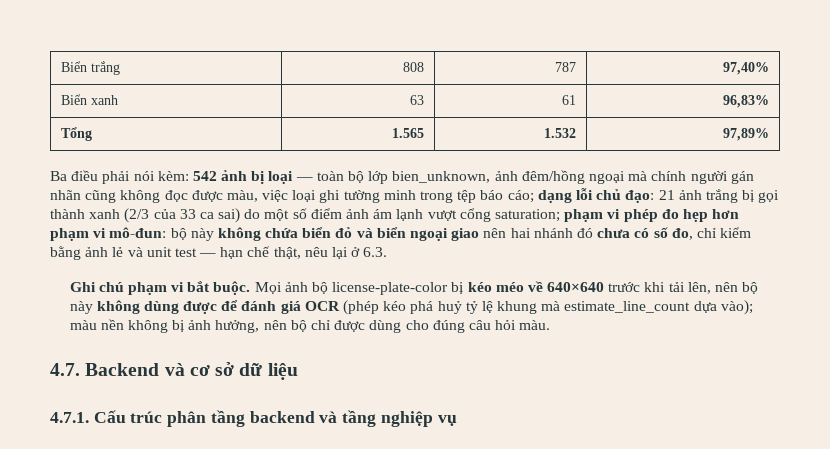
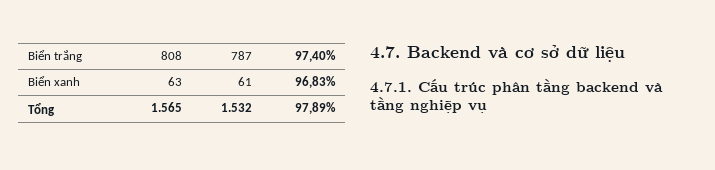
[50,170,754,184] [50,188,780,203] [50,208,740,223] [50,227,752,241] [50,246,388,260] [69,281,759,295] [69,300,753,315] [69,319,551,333] // Ba điều phải nói kèm: 542 ảnh bị loại — toàn bộ lớp bien_unknown, ảnh đêm/hồng ngoại mà chính người gán nhãn cũng không đọc được màu, việc loại ghi tường minh trong tệp báo cáo; dạng lỗi chủ đạo: 21 ảnh trắng bị gọi thành xanh (2/3 của 33 ca sai) do một số điểm ảnh ám lạnh vượt cổng saturation; phạm vi phép đo hẹp hơn phạm vi mô-đun: bộ này không chứa biển đỏ và biển ngoại giao nên hai nhánh đó chưa có số đo, chỉ kiểm bằng ảnh lẻ và unit test — hạn chế thật, nêu lại ở 6.3. // Ghi chú phạm vi bắt buộc. Mọi ảnh bộ license-plate-color bị kéo méo về 640×640 trước khi tải lên, nên bộ này không dùng được để đánh giá OCR (phép kéo phá huỷ tỷ lệ khung mà estimate_line_count dựa vào); màu nền không bị ảnh hưởng, nên bộ chỉ được dùng cho đúng câu hỏi màu. -> (337, 108) none

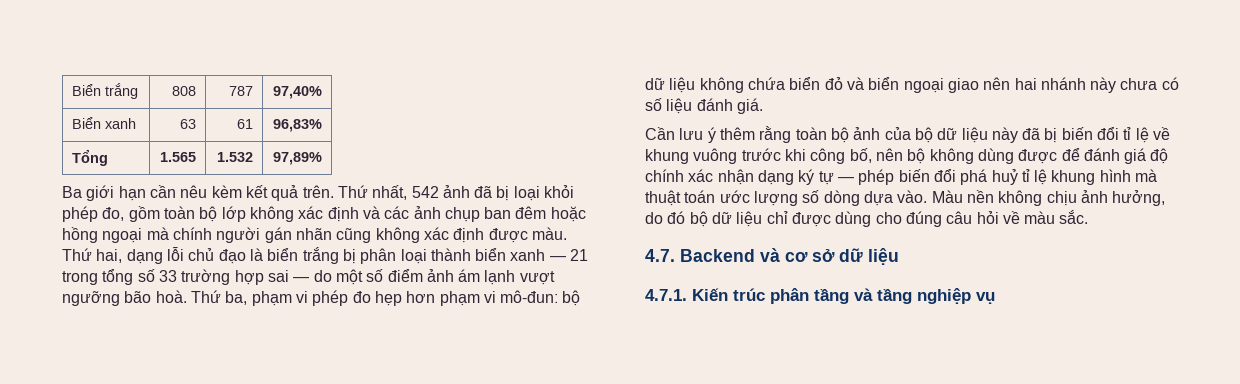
(337, 108) none -> [62,185,575,201] [62,206,586,222] [62,227,567,243] [62,247,589,264] [62,269,555,285] [62,290,581,306] [645,77,1179,93] [645,98,763,114] [645,126,1171,143] [645,148,1169,164] [645,169,1158,185] [645,190,1166,206] [645,210,1089,227] // Ba giới hạn cần nêu kèm kết quả trên. Thứ nhất, 542 ảnh đã bị loại khỏi phép đo, gồm toàn bộ lớp không xác định và các ảnh chụp ban đêm hoặc hồng ngoại mà chính người gán nhãn cũng không xác định được màu. Thứ hai, dạng lỗi chủ đạo là biển trắng bị phân loại thành biển xanh — 21 trong tổng số 33 trường hợp sai — do một số điểm ảnh ám lạnh vượt ngưỡng bão hoà. Thứ ba, phạm vi phép đo hẹp hơn phạm vi mô-đun: bộ dữ liệu không chứa biển đỏ và biển ngoại giao nên hai nhánh này chưa có số liệu đánh giá. // Cần lưu ý thêm rằng toàn bộ ảnh của bộ dữ liệu này đã bị biến đổi tỉ lệ về khung vuông trước khi công bố, nên bộ không dùng được để đánh giá độ chính xác nhận dạng ký tự — phép biến đổi phá huỷ tỉ lệ khung hình mà thuật toán ước lượng số dòng dựa vào. Màu nền không chịu ảnh hưởng, do đó bộ dữ liệu chỉ được dùng cho đúng câu hỏi về màu sắc.
[418,79,448,92] Cấu -> [692,288,728,301] Kiến
[576,82,639,92] backend -> (849, 296) none

